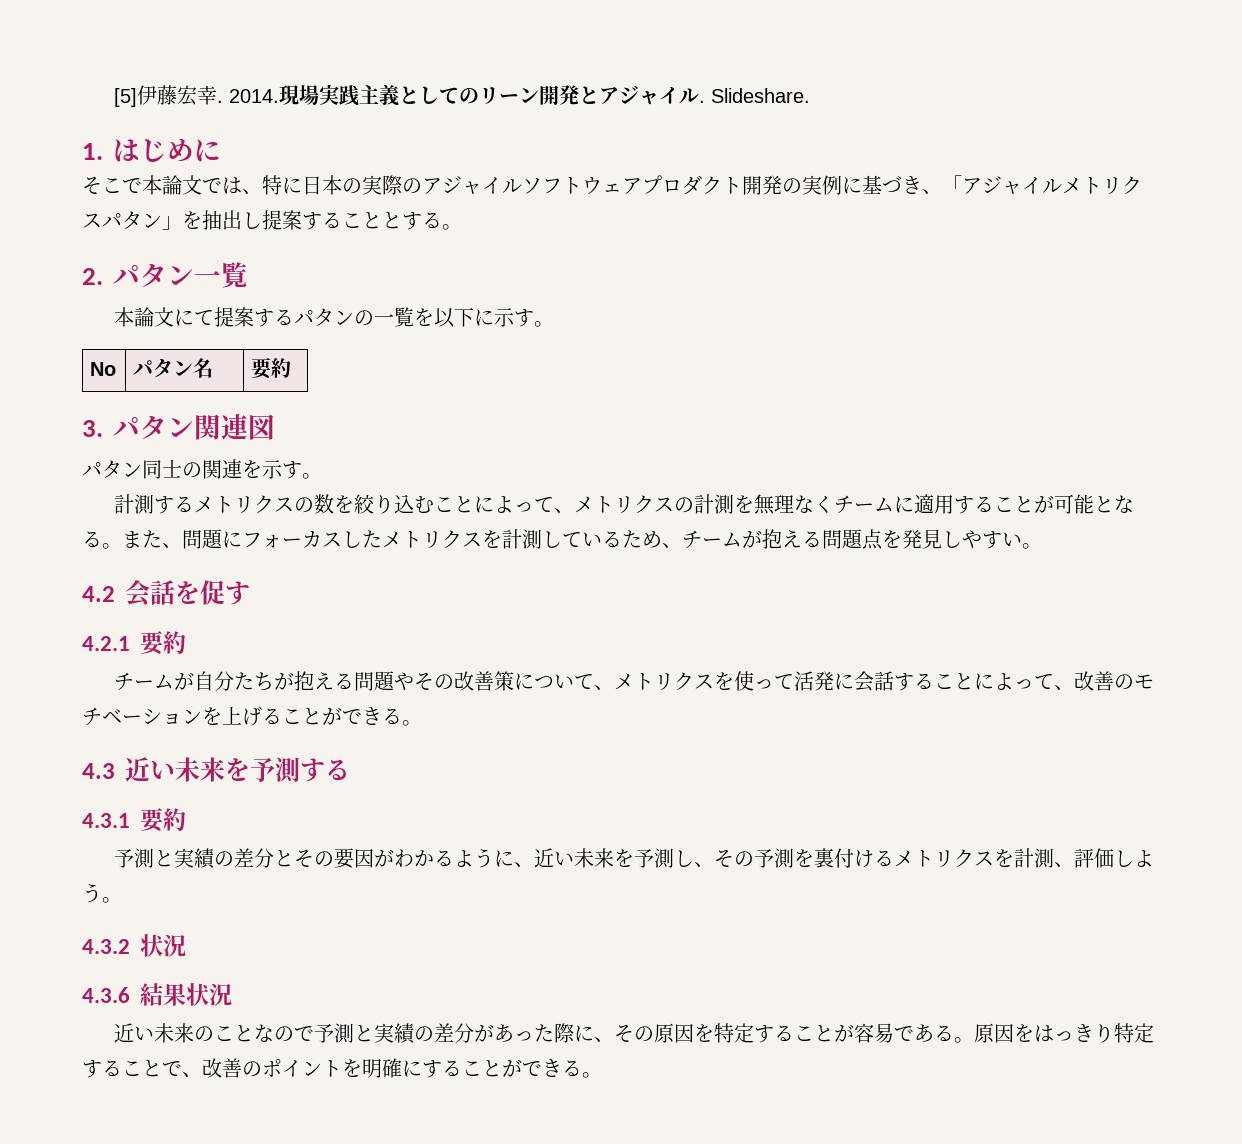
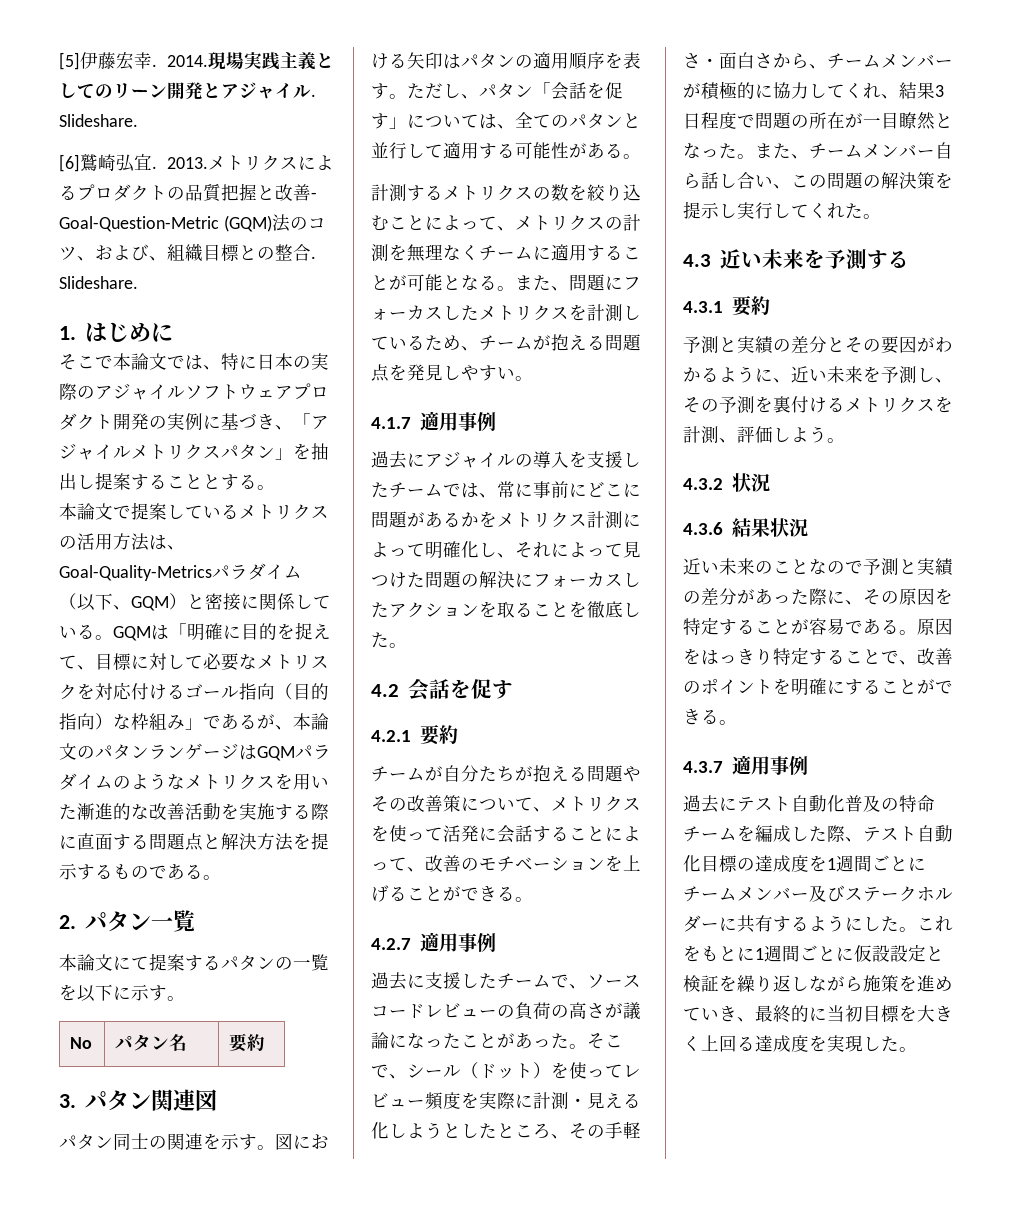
(811, 95) none -> [59,154,334,172] [59,183,317,202] [59,214,326,232] [59,244,316,262] [59,276,138,289] // [6]鷲崎弘宜. 2013.メトリクスによるプロダクトの品質把握と改善- Goal-Question-Metric (GQM)法のコツ、および、組織目標との整合. Slideshare.
(462, 227) none -> [59,502,329,520] [59,533,185,551] [59,563,302,581] [59,593,331,611] [59,622,331,641] [59,653,329,671] [59,682,329,700] [59,713,329,730] [59,743,331,761] [59,773,329,790] [59,803,329,820] [59,832,329,851] [59,863,221,880] // 本論文で提案しているメトリクスの活用方法は、Goal-Quality-Metricsパラダイム（以下、GQM）と密接に関係している。GQMは「明確に目的を捉えて、目標に対して必要なメトリスクを対応付けるゴール指向（目的指向）な枠組み」であるが、本論文のパタンランゲージはGQMパラダイムのようなメトリクスを用いた漸進的な改善活動を実施する際に直面する問題点と解決方法を提示するものである。
(322, 476) none -> [275,1133,329,1150] [371,52,641,70] [371,82,623,100] [371,112,641,129] [371,142,641,159] 図における矢印はパタンの適用順序を表す。ただし、パタン「会話を促す」については、全てのパタンと並行して適用する可能性がある。
(1042, 546) none -> [371,411,496,431] [371,451,641,469] [371,481,641,498] [371,511,641,529] [371,541,641,559] [371,571,641,588] [371,601,641,618] [371,632,407,648] // 4.1.7適用事例 // 過去にアジャイルの導入を支援したチームでは、常に事前にどこに問題があるかをメトリクス計測によって明確化し、それによって見つけた問題の解決にフォーカスしたアクションを取ることを徹底した。
(422, 723) none -> [371,932,496,952] [371,972,641,990] [371,1002,641,1020] [371,1032,623,1049] [371,1062,641,1079] [371,1092,641,1110] [371,1121,641,1139] [683,52,953,69] [683,81,944,100] [683,112,953,130] [683,142,953,159] [683,172,953,189] [683,201,881,219] // 4.2.7適用事例 // 過去に支援したチームで、ソースコードレビューの負荷の高さが議論になったことがあった。そこで、シール（ドット）を使ってレビュー頻度を実際に計測・見える化しようとしたところ、その手軽さ・面白さから、チームメンバーが積極的に協力してくれ、結果3日程度で問題の所在が一目瞭然となった。また、チームメンバー自ら話し合い、この問題の解決策を提示し実行してくれた。
(602, 1075) none -> [683,755,808,775] [683,795,935,813] [683,825,953,842] [683,855,926,872] [683,885,953,902] [683,915,953,933] [683,944,944,962] [683,975,953,992] [683,1005,953,1023] [683,1035,917,1052] // 4.3.7適用事例 // 過去にテスト自動化普及の特命チームを編成した際、テスト自動化目標の達成度を1週間ごとにチームメンバー及びステークホルダーに共有するようにした。これをもとに1週間ごとに仮設設定と検証を繰り返しながら施策を進めていき、最終的に当初目標を大きく上回る達成度を実現した。

